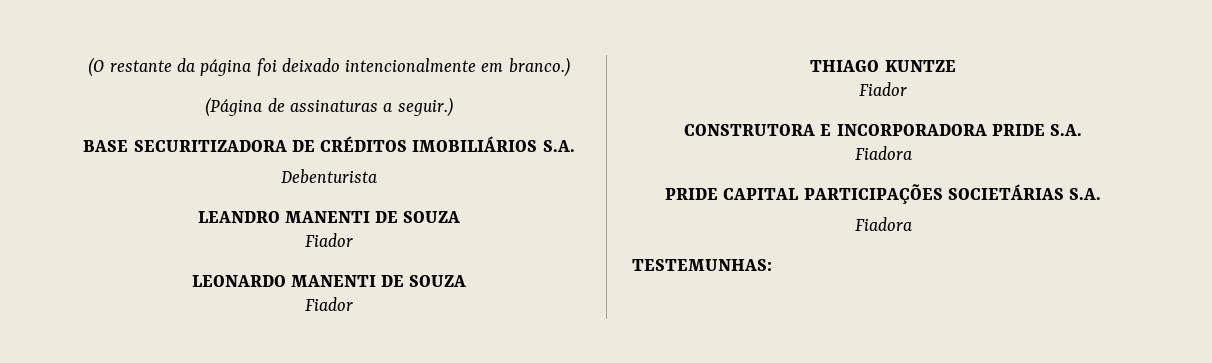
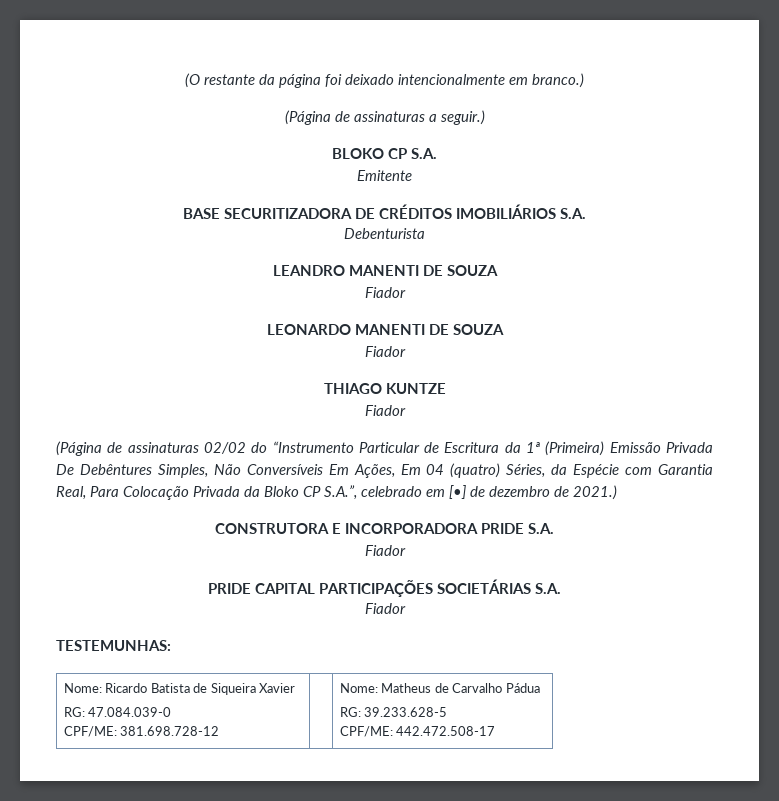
(453, 107) none -> [332,148,437,159] [357,170,412,181] // BLOKO CP S.A. // Emitente
(907, 89) none -> [56,441,713,456] [56,463,714,478] [56,485,617,500] // (Página de assinaturas 02/02 do “Instrumento Particular de Escritura da 1ª (Primeira) Emissão Privada De Debêntures Simples, Não Conversíveis Em Ações, Em 04 (quatro) Séries, da Espécie com Garantia Real, Para Colocação Privada da Bloko CP S.A.”, celebrado em [•] de dezembro de 2021.)
[854,146,912,160] Fiadora -> [364,545,406,556] Fiador
[854,217,912,231] Fiadora -> [364,603,406,614] Fiador
(772, 265) none -> [63,683,296,695] [63,707,172,717] [63,726,220,737] [339,683,540,693] [339,707,448,717] [339,726,496,737] // Nome: Ricardo Batista de Siqueira Xavier // RG: 47.084.039-0 // CPF/ME: 381.698.728-12 | | Nome: Matheus de Carvalho Pádua // RG: 39.233.628-5 // CPF/ME: 442.472.508-17

